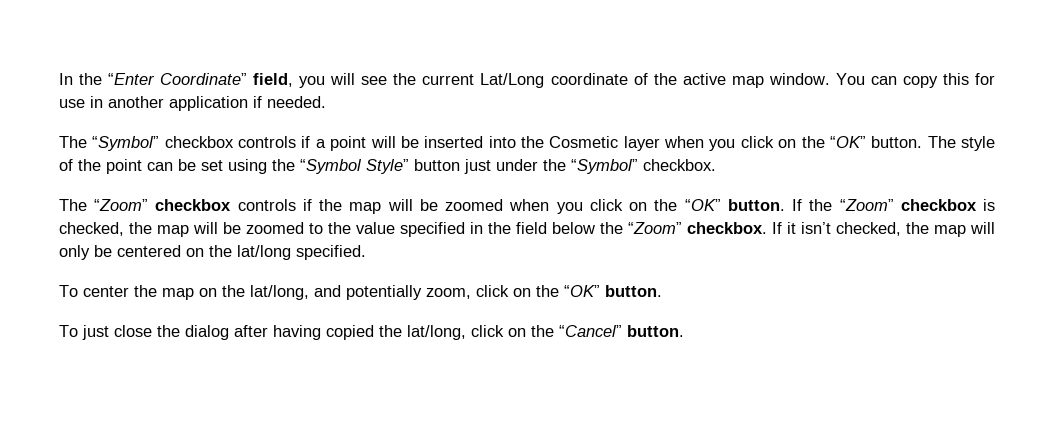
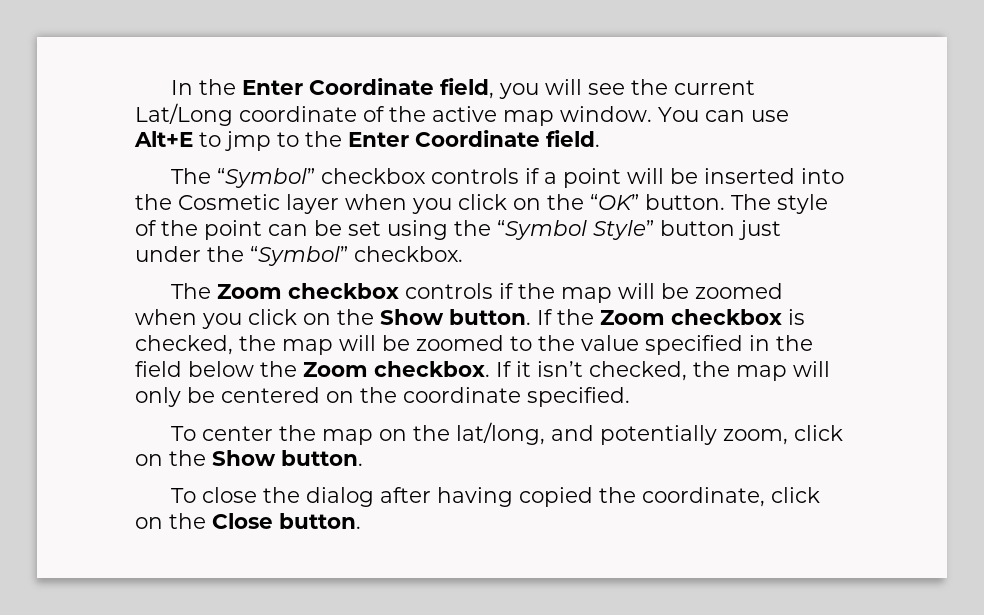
[108,73,248,85] “Enter Coordinate” -> [241,78,434,95] Enter Coordinate
[902,73,995,88] [59,96,326,111] copy this for use in another application if needed. -> [751,110,789,122] [134,130,600,151] use Alt+E to jmp to the Enter Coordinate field.
[94,199,149,211] “Zoom” -> [216,284,282,299] Zoom
[684,199,721,211] “OK” -> [380,309,444,325] Show
[839,199,894,211] “Zoom” -> [600,310,665,325] Zoom
[628,222,682,234] “Zoom” -> [303,362,368,377] Zoom
[237,245,291,260] lat/long -> [403,387,521,403] coordinate
[564,285,600,297] “OK” -> [212,450,276,466] Show
[82,325,109,340] just -> (196, 495) none
[407,325,622,340] lat/long, click on the “Cancel” -> [641,487,820,507] [135,513,273,529] coordinate, click on the Close

